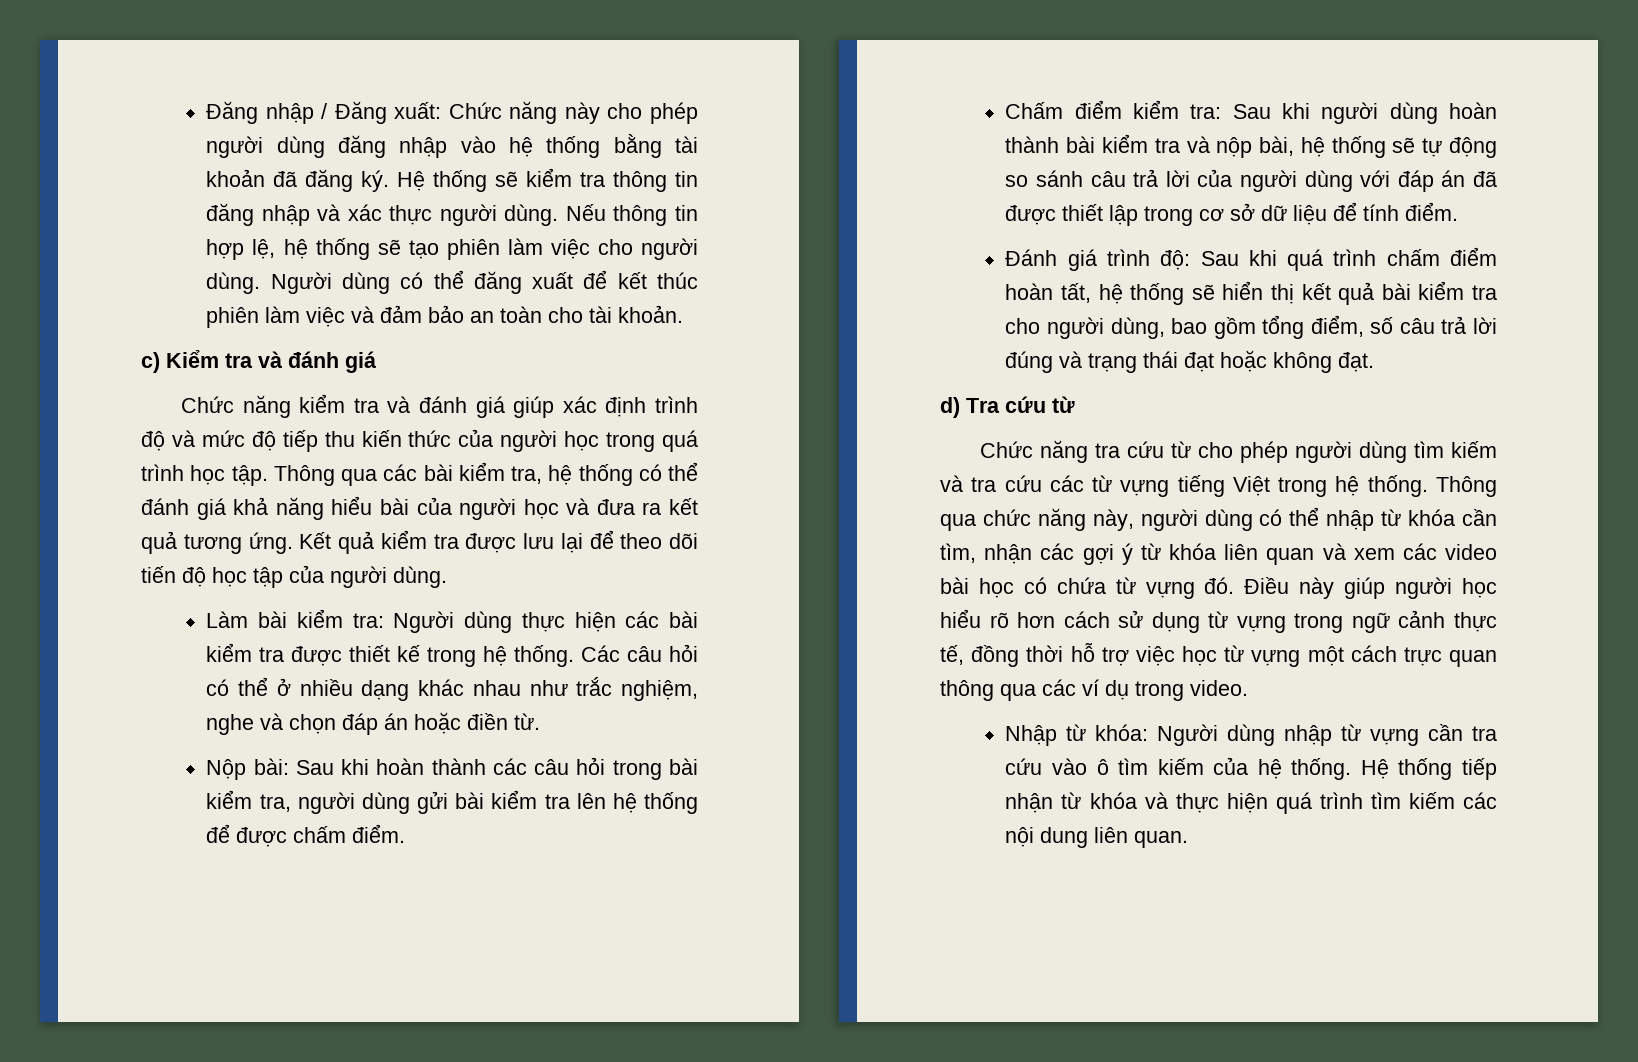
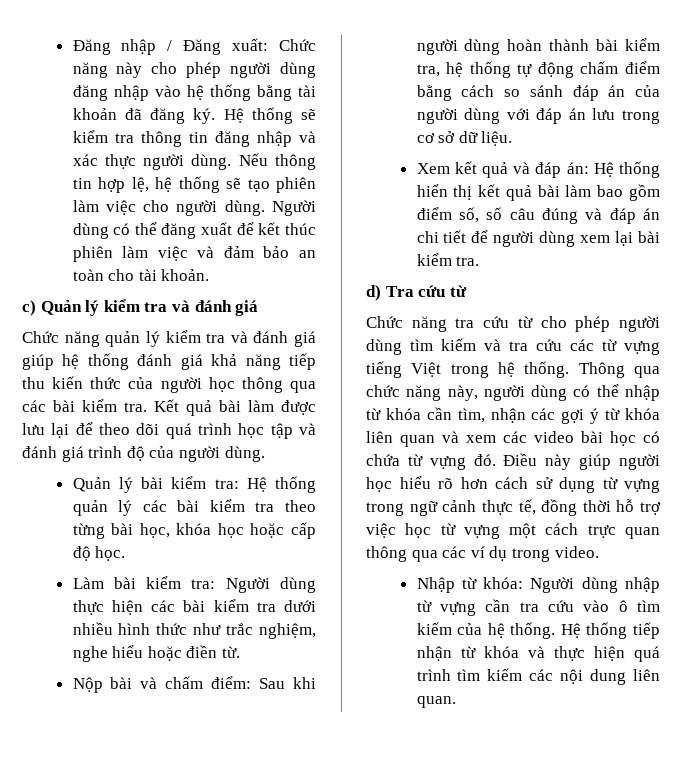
[166,350,219,368] Kiểm -> [40,299,140,316] Quản lý kiểm
(291, 406) none -> [105,331,160,347] quản lý
[562,396,699,417] [141,430,276,451] xác định trình độ và mức độ -> [62,353,281,370] hệ thống đánh giá khả năng
[606,430,699,452] [141,462,698,486] [141,496,698,520] [141,530,459,554] trong quá trình học tập. Thông qua các bài kiểm tra, hệ thống có thể đánh giá khả năng hiểu bài của người học và đưa ra kết quả tương ứng. Kết quả kiểm tra -> [241,377,316,393] [22,399,274,416] thông qua các bài kiểm tra. Kết quả bài làm
[141,565,447,588] tiến độ học tập của người dùng. -> [165,423,316,439] [22,446,265,462] [72,476,316,493] [72,499,316,516] [72,522,316,539] [72,546,126,561] quá trình học tập và đánh giá trình độ của người dùng. // Quản lý bài kiểm tra: Hệ thống quản lý các bài kiểm tra theo từng bài học, khóa học hoặc cấp độ học.
[291,644,698,667] [206,677,698,701] [206,712,541,735] [206,757,699,780] [206,790,698,814] [206,824,406,847] [1005,100,1222,119] được thiết kế trong hệ thống. Các câu hỏi có thể ở nhiều dạng khác nhau như trắc nghiệm, nghe và chọn đáp án hoặc điền từ. // Nộp bài: Sau khi hoàn thành các câu hỏi trong bài kiểm tra, người dùng gửi bài kiểm tra lên hệ thống để được chấm điểm. // Chấm điểm kiểm tra: -> [284,600,316,612] [72,622,316,639] [72,645,240,662] [72,676,252,693] dưới nhiều hình thức như trắc nghiệm, nghe hiểu hoặc điền từ. // Nộp bài và chấm điểm:
[1154,136,1416,158] tra và nộp bài, hệ thống sẽ -> [416,61,511,78] tra, hệ thống
[1005,169,1190,187] so sánh câu trả lời -> [580,61,660,74] [416,85,626,101] chấm điểm bằng cách so sánh đáp án
[1473,171,1497,187] [1005,202,1459,226] [1005,247,1497,271] [1005,283,1215,305] đã được thiết lập trong cơ sở dữ liệu để tính điểm. // Đánh giá trình độ: Sau khi quá trình chấm điểm hoàn tất, hệ thống sẽ -> [592,108,660,124] [416,131,513,146] [416,161,660,178] lưu trong cơ sở dữ liệu. // Xem kết quả và đáp án: Hệ thống
[1418,281,1497,300] [1005,315,1497,339] [1005,350,1375,373] kiểm tra cho người dùng, bao gồm tổng điểm, số câu trả lời đúng và trạng thái đạt hoặc không đạt. -> [565,184,660,201] [416,207,660,224] [416,230,660,247] [416,253,480,266] làm bao gồm điểm số, số câu đúng và đáp án chi tiết để người dùng xem lại bài kiểm tra.

